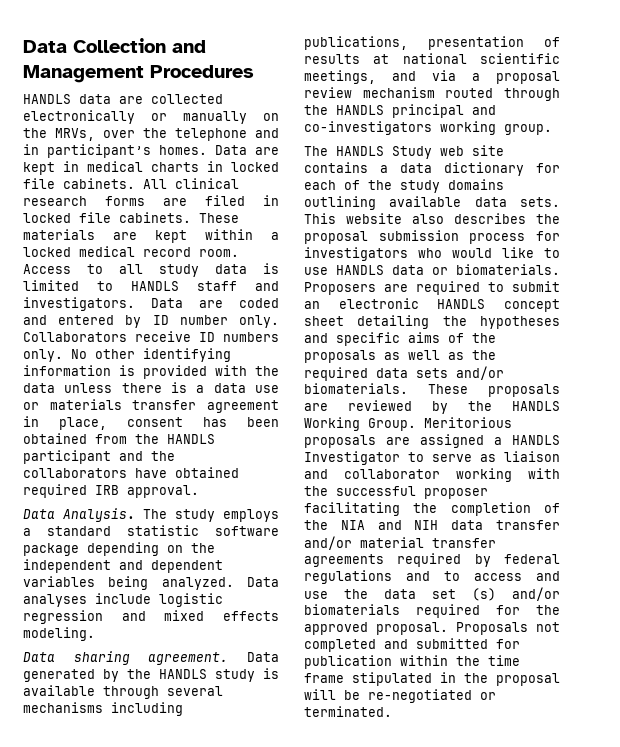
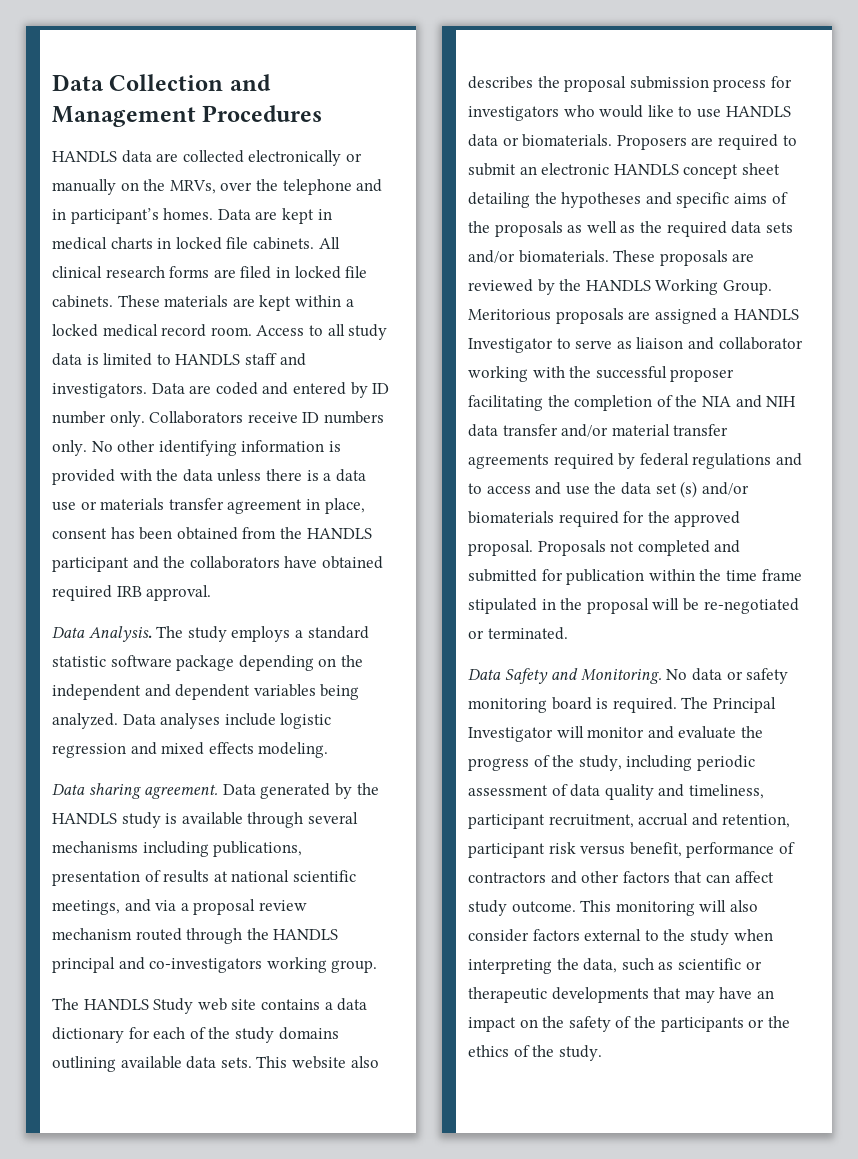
(392, 711) none -> [468,668,789,684] [468,697,776,713] [468,726,763,742] [468,755,755,771] [468,784,764,800] [468,813,791,829] [468,842,795,858] [468,871,774,884] [468,900,758,916] [468,929,773,945] [468,958,762,974] [468,987,774,1003] [468,1016,790,1032] [468,1045,602,1061] // Data Safety and Monitoring. No data or safety monitoring board is required. The Principal Investigator will monitor and evaluate the progress of the study, including periodic assessment of data quality and timeliness, participant recruitment, accrual and retention, participant risk versus benefit, performance of contractors and other factors that can affect study outcome. This monitoring will also consider factors external to the study when interpreting the data, such as scientific or therapeutic developments that may have an impact on the safety of the participants or the ethics of the study.

